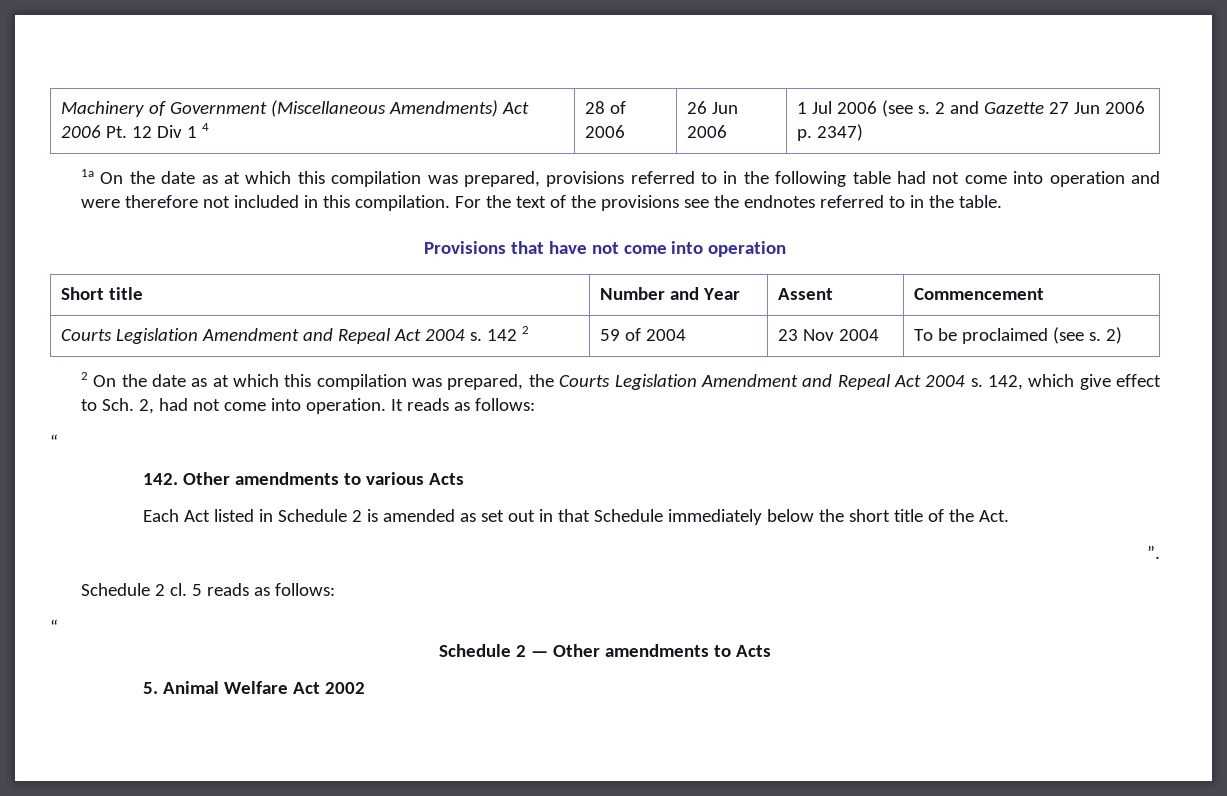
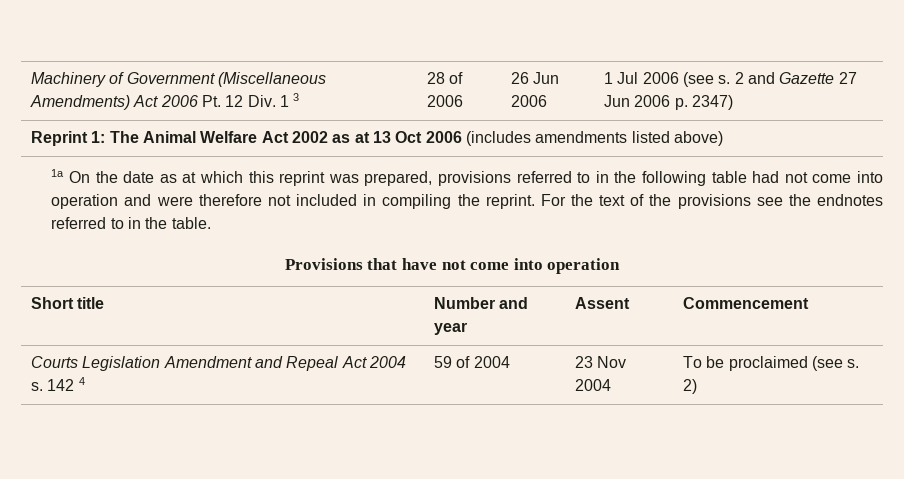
[157,123,210,138] Div 1 4 -> [247,93,300,107] Div. 1 3
(864, 132) none -> [31,131,723,146] // Reprint 1: The Animal Welfare Act 2002 as at 13 Oct 2006 (includes amendments listed above)
[331,171,422,187] compilation -> [279,171,326,186] reprint
[322,195,450,211] this compilation. -> [382,194,535,209] compiling the reprint.
[703,288,741,300] Year -> [434,322,468,335] year
[522,326,530,334] 2 -> [78,377,85,385] 4
[80,372,1162,390] [80,398,535,414] [50,434,58,448] [142,472,464,485] [142,509,1009,525] [1147,545,1160,559] [80,583,335,596] [50,619,58,633] [439,644,771,657] [142,681,365,694] // 2 On the date as at which this compilation was prepared, the Courts Legislation Amendment and Repeal Act 2004 s. 142, which give effect to Sch. 2, had not come into operation. It reads as follows: // “ // 142. Other amendments to various Acts // Each Act listed in Schedule 2 is amended as set out in that Schedule immediately below the short title of the Act. // ”. // Schedule 2 cl. 5 reads as follows: // “ // Schedule 2 — Other amendments to Acts // 5. Animal Welfare Act 2002 -> (698, 386) none

